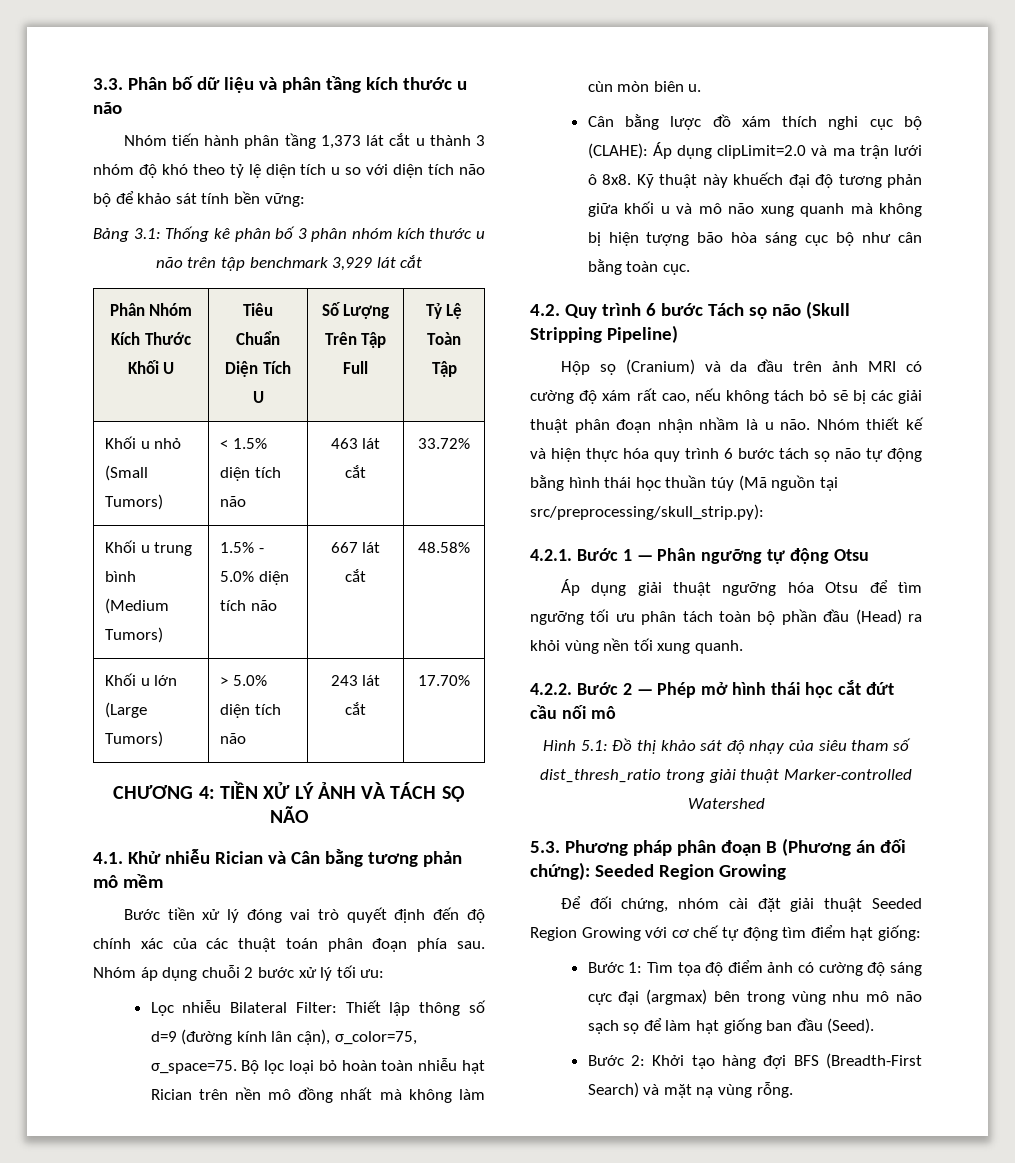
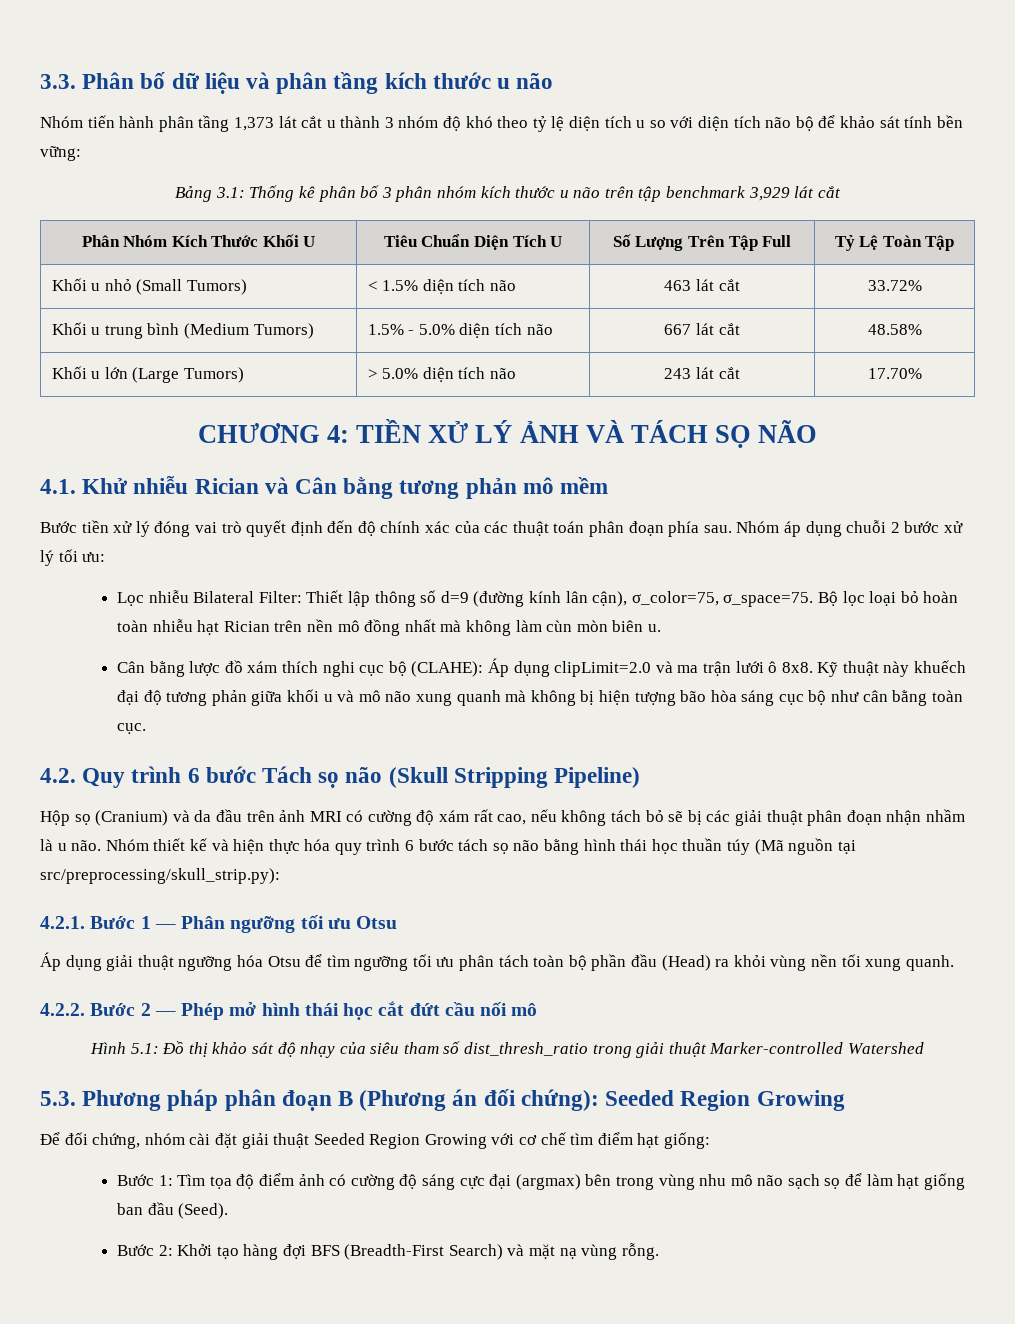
[866,448,922,462] tự động -> (540, 845) none
[767,548,830,564] tự động -> [300,915,351,929] tối ưu
[721,927,778,941] tự động -> (566, 1138) none

